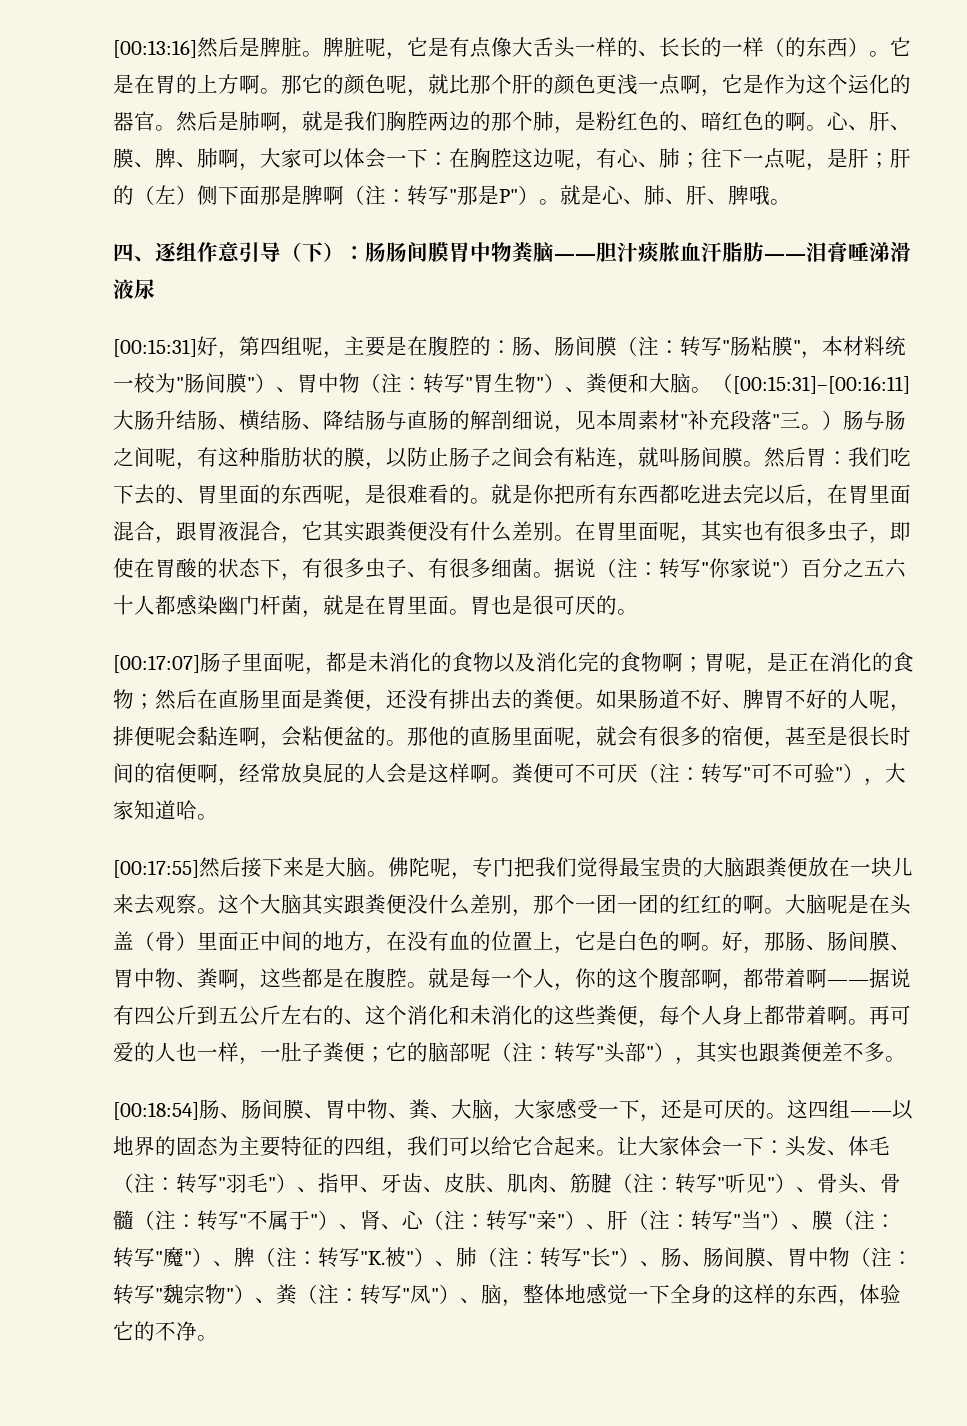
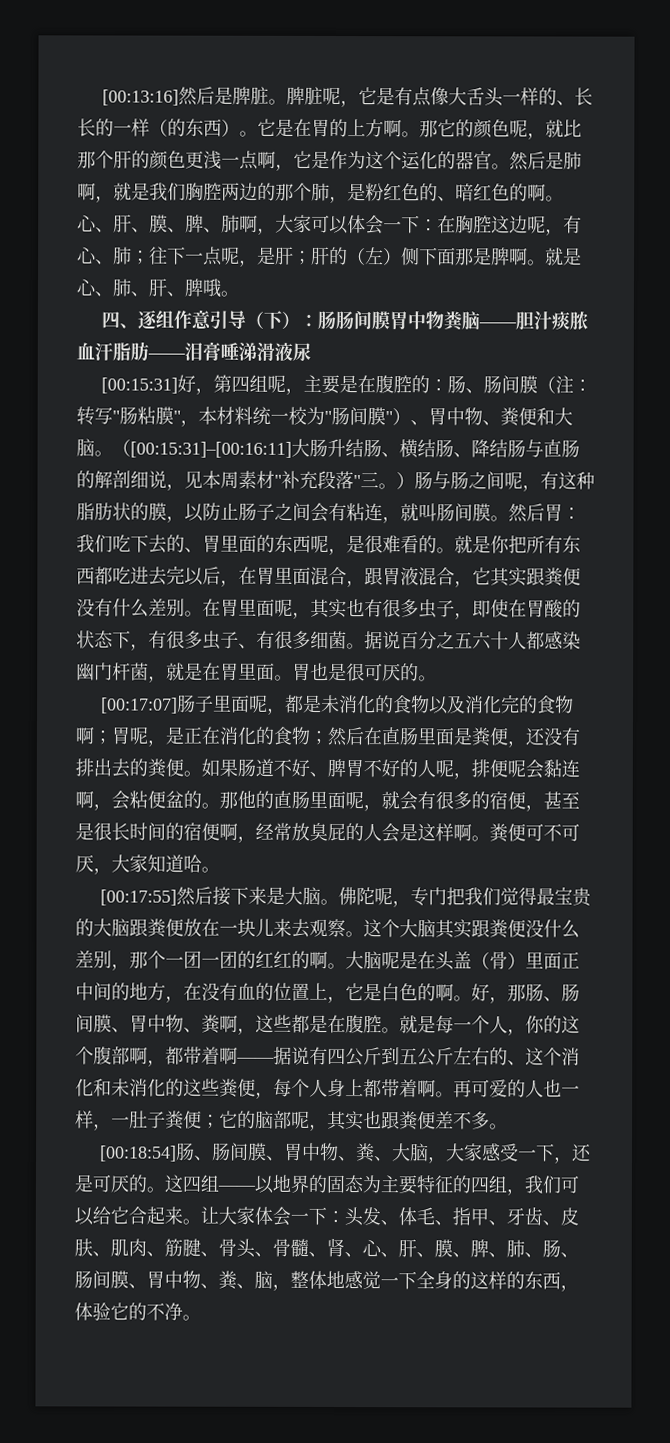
[344,185,539,206] （注：转写"那是P"） -> (528, 256) none
[360,373,565,394] （注：转写"胃生物"） -> (483, 416) none
[596,558,801,579] （注：转写"你家说"） -> (401, 640) none
[638,763,864,784] （注：转写"可不可验"） -> (94, 863) none
[491,1042,675,1063] （注：转写"头部"） -> (310, 1119) none
[113,1173,297,1194] （注：转写"羽毛"） -> (435, 1216) none
[612,1173,901,1194] [113,1210,896,1231] [113,1247,640,1268] （注：转写"听见"）、骨头、骨髓（注：转写"不属于"）、肾、心（注：转写"亲"）、肝（注：转写"当"）、膜（注：转写"魔"）、脾（注：转写"K.被"）、肺（注：转写"长"） -> [200,1237,525,1258] 、骨头、骨髓、肾、心、肝、膜、脾、肺
[850,1247,913,1267] [113,1284,460,1305] （注：转写"魏宗物"）、粪（注：转写"凤"） -> [200,1270,238,1290] 、粪

